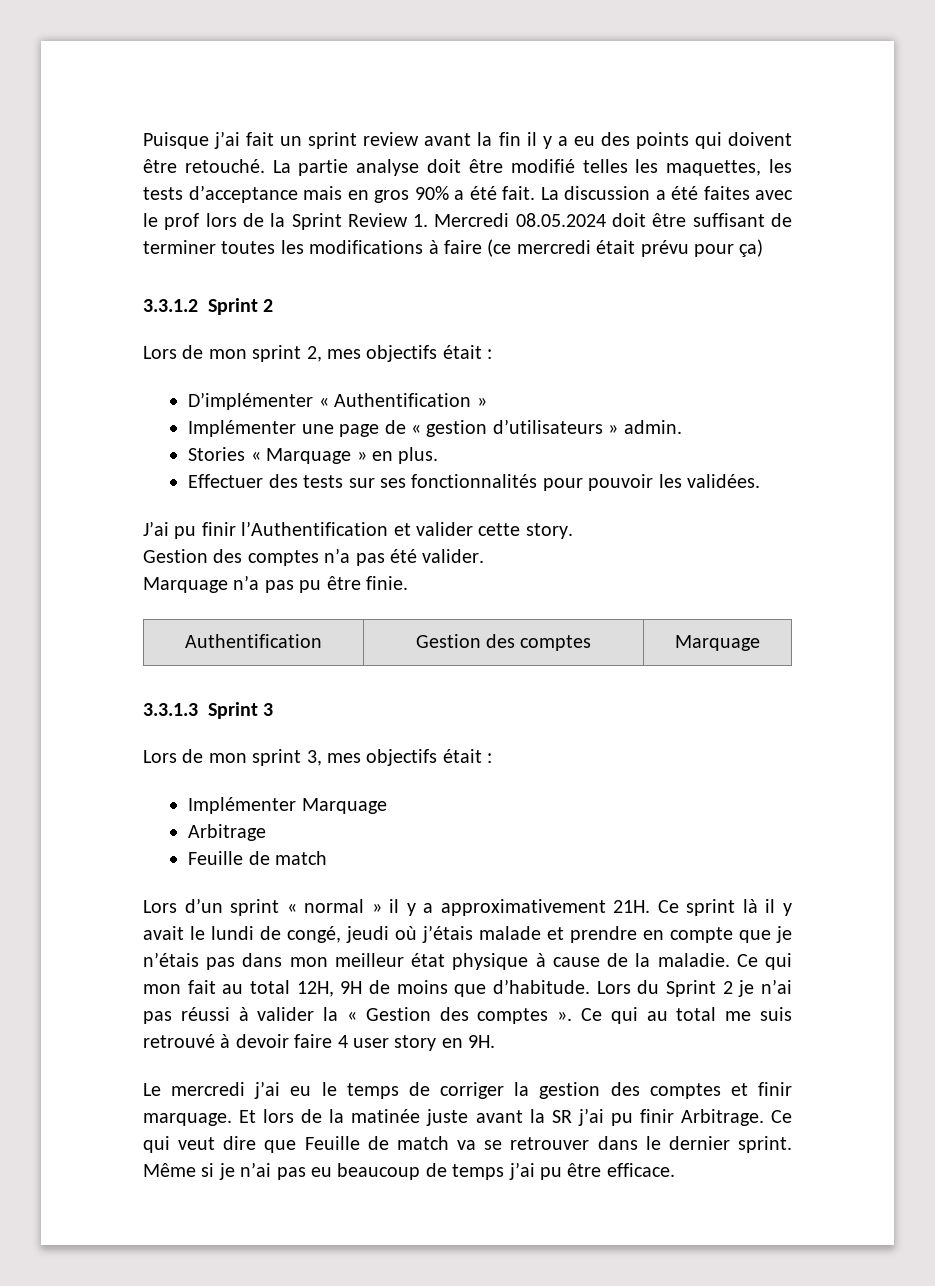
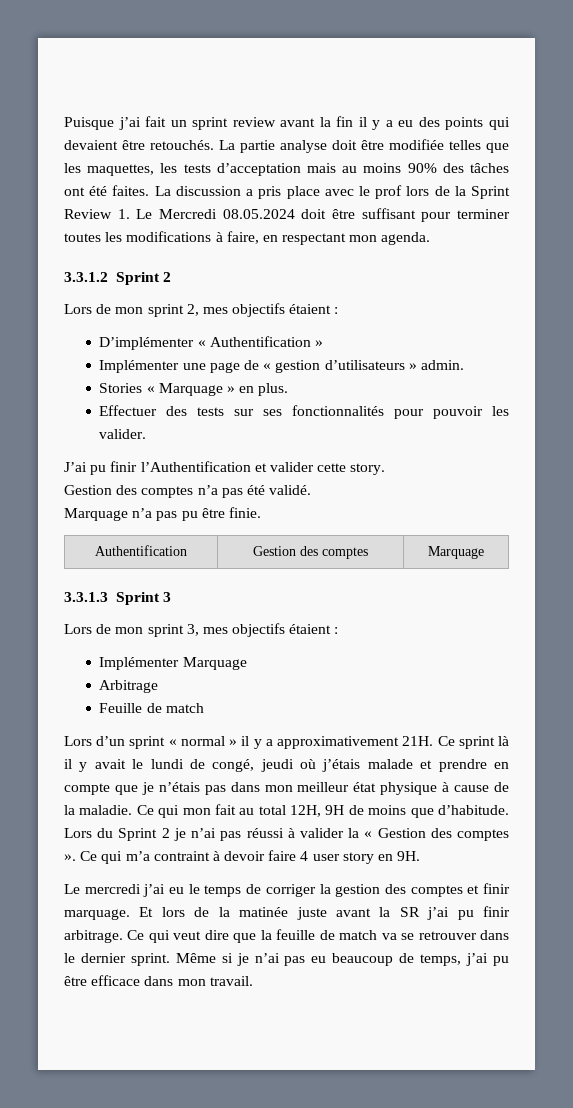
[728,132,792,146] [143,159,265,173] doivent être retouché. -> [64,140,214,150] devaient être retouchés.
[510,159,628,173] modifié telles -> [389,139,509,153] modifiée telles que
[188,185,535,203] d’acceptance mais en gros 90% a été fait. -> [216,163,509,176] [64,185,150,196] d’acceptation mais au moins 90% des tâches ont été faites.
[671,186,750,200] été faites -> [258,186,320,199] pris place
(429, 220) none -> [136,209,153,219] Le
[771,213,792,227] de -> [421,212,452,222] pour
[444,239,764,257] faire (ce mercredi était prévu pour ça) -> [226,231,431,245] faire, en respectant mon agenda.
[442,345,482,359] était -> [289,304,332,314] étaient
[686,474,760,488] validées. -> [99,429,147,439] valider.
[422,549,485,563] valider. -> [269,485,312,495] validé.
[442,749,482,763] était -> [289,624,332,634] étaient
[646,1007,792,1021] [143,1034,215,1048] au total me suis retrouvé -> [125,851,210,861] m’a contraint
[680,1109,764,1126] Arbitrage. -> [64,930,123,943] arbitrage.
[304,1136,360,1150] Feuille -> [260,929,316,940] la feuille
[452,1164,505,1180] temps -> [420,954,462,966] temps,
[606,1163,675,1177] efficace. -> [91,975,253,986] efficace dans mon travail.

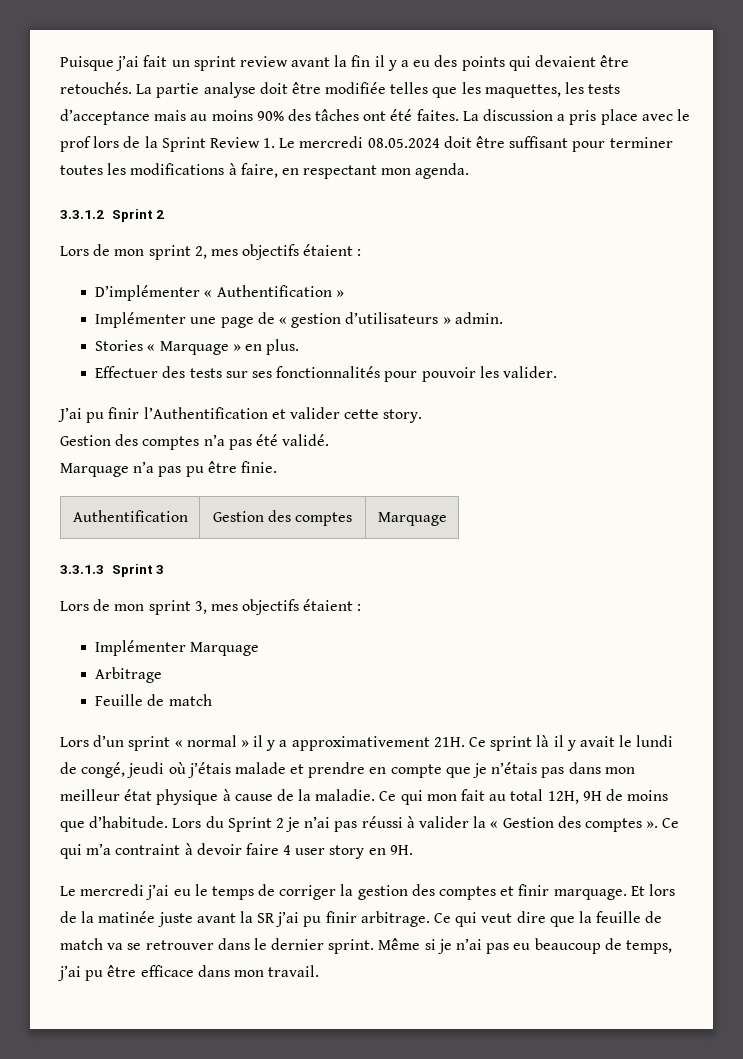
[216,163,301,176] d’acceptation -> [60,109,150,125] d’acceptance
[158,209,217,219] Mercredi -> [299,136,364,148] mercredi

